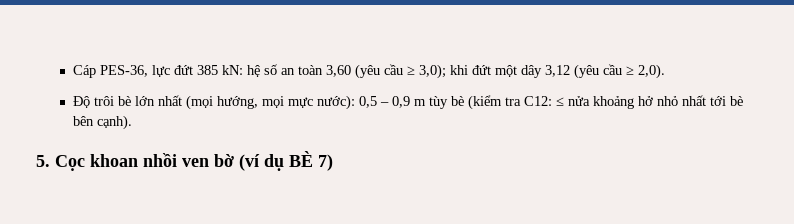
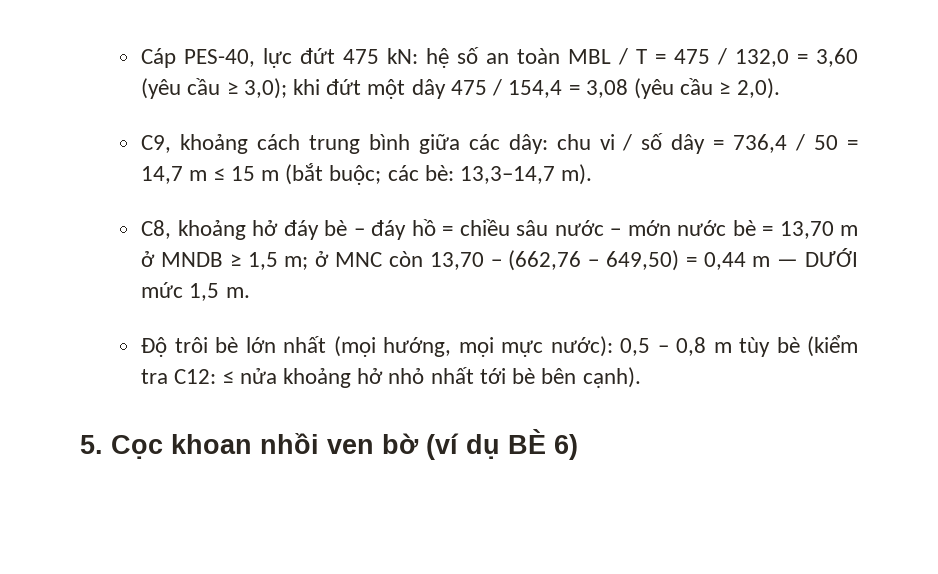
[99,65,148,77] PES-36, -> [184,49,256,67] PES-40,
[196,65,218,75] 385 -> [343,49,380,64] 475
(323, 70) none -> [568,48,809,67] MBL / T = 475 / 132,0 =
[544,65,570,77] 3,12 -> [450,79,628,98] 475 / 154,4 = 3,08
(665, 71) none -> [141,133,859,154] [141,163,593,185] [141,219,859,240] [141,248,858,271] [141,282,250,301] // C9, khoảng cách trung bình giữa các dây: chu vi / số dây = 736,4 / 50 = 14,7 m ≤ 15 m (bắt buộc; các bè: 13,3–14,7 m). // C8, khoảng hở đáy bè – đáy hồ = chiều sâu nước − mớn nước bè = 13,70 m ở MNDB ≥ 1,5 m; ở MNC còn 13,70 − (662,76 − 649,50) = 0,44 m — DƯỚI mức 1,5 m.
[391,96,410,108] 0,9 -> [676,337,707,356] 0,8
[318,154,333,171] 7) -> [554,434,578,460] 6)

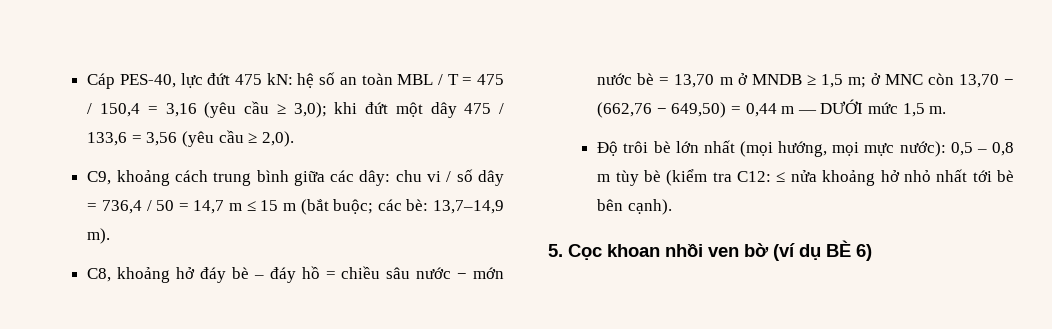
[735,48,859,67] 132,0 = 3,60 -> [100,103,197,117] 150,4 = 3,16
[508,79,628,98] 154,4 = 3,08 -> [87,132,178,146] 133,6 = 3,56
[460,166,556,184] 13,3–14,7 -> [433,200,504,214] 13,7–14,9

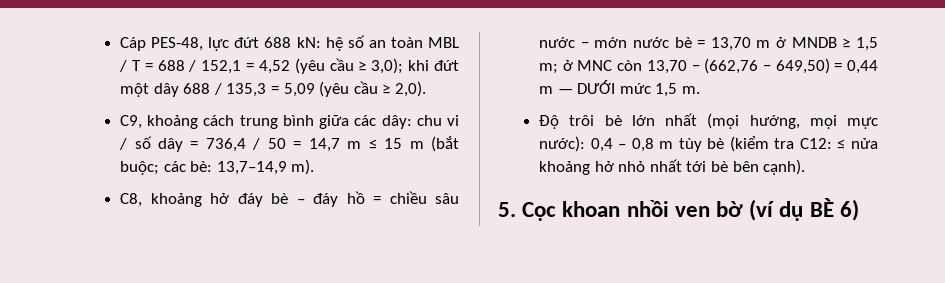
[120,74,177,88] PES-40, -> [151,37,204,51] PES-48,
[235,74,263,85] 475 -> [264,37,292,48] 688
[476,74,504,85] [87,103,197,117] 475 / 150,4 = 3,16 -> [157,60,290,74] 688 / 152,1 = 4,52
[464,103,504,114] [87,132,178,146] 475 / 133,6 = 3,56 -> [183,83,315,97] 688 / 135,3 = 5,09
[950,142,973,156] 0,5 -> [590,138,613,152] 0,4

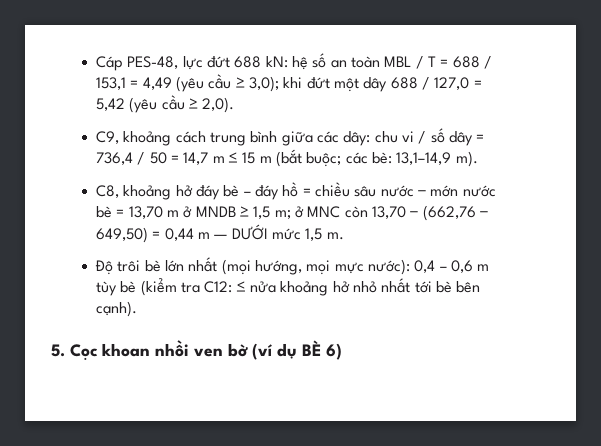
[201,60,290,74] 152,1 = 4,52 -> [96,77,172,90] 153,1 = 4,49
[226,83,315,97] 135,3 = 5,09 -> [434,77,482,90] [96,98,126,111] 127,0 = 5,42
[216,161,287,175] 13,7–14,9 -> [396,152,452,165] 13,1–14,9
[631,138,654,152] 0,8 -> [450,260,473,273] 0,6

